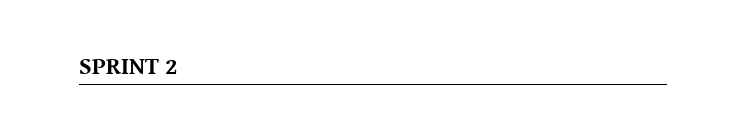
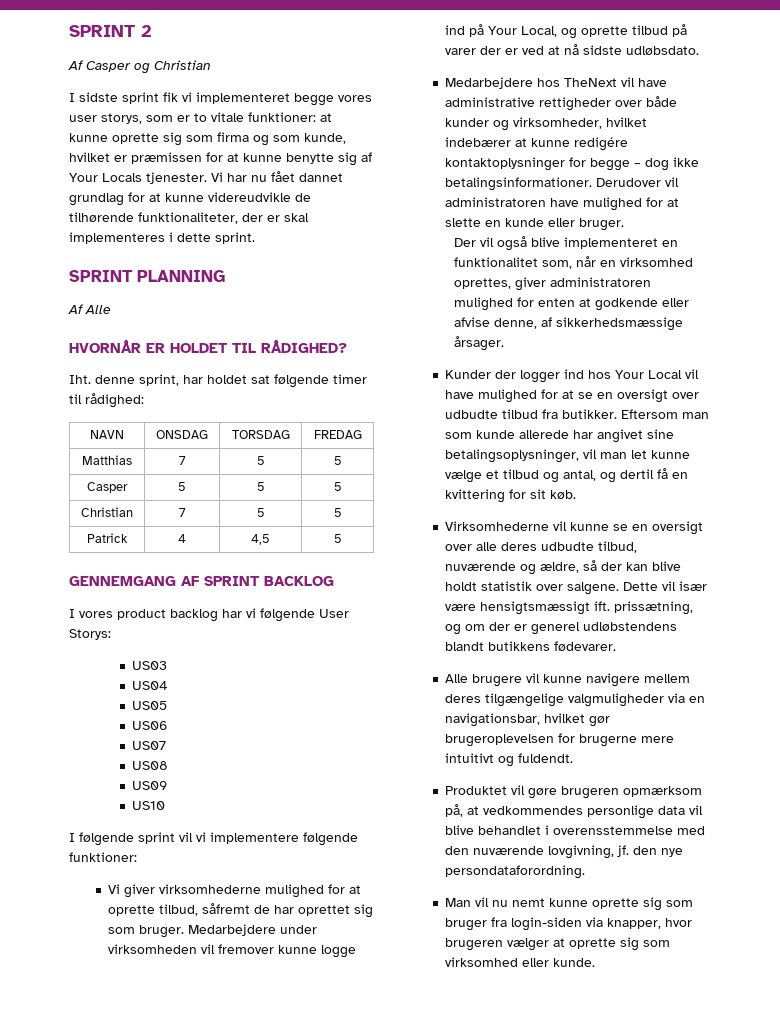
(178, 67) none -> [68,60,211,74] [69,92,372,106] [69,112,332,124] [69,132,346,146] [69,152,372,166] [69,171,343,184] [69,192,311,206] [69,212,309,224] [69,232,255,244] [69,270,225,282] [68,304,111,314] [69,340,347,353] [69,374,367,388] [69,393,144,408] [90,430,124,439] [156,430,208,439] [231,430,290,439] [313,430,362,439] [82,455,132,465] [178,456,186,465] [256,456,265,465] [333,456,342,465] [87,482,128,493] [178,482,186,491] [256,482,265,491] [333,482,342,491] [81,507,133,517] [178,508,186,517] [256,508,265,517] [333,508,342,517] [87,533,128,543] [178,534,186,543] [251,534,270,545] [333,534,342,543] [69,576,334,586] [69,608,349,622] [69,629,111,640] [132,661,168,670] [132,681,169,690] [132,701,168,710] [132,721,168,730] [132,741,167,750] [132,761,169,770] [132,781,168,790] [132,801,166,810] [69,832,358,846] [69,852,137,862] [108,884,362,898] [108,903,374,918] [108,924,318,938] [108,944,357,958] [445,24,688,39] [445,44,700,55] [445,77,668,89] [445,96,678,111] [445,117,648,131] [445,137,629,151] [445,157,700,171] [445,177,680,191] [445,197,680,211] [445,218,625,231] [453,236,678,251] [453,256,693,269] [453,277,651,291] [453,297,689,311] [453,317,683,331] [453,336,504,351] [445,369,700,383] [445,389,700,403] [445,409,710,419] [445,429,675,443] [445,449,691,463] [445,468,689,483] [445,489,577,503] [445,521,704,535] [445,541,638,553] [445,560,682,575] [445,581,708,595] [445,601,694,615] [445,622,678,635] [445,641,617,651] [445,673,691,687] [445,693,706,707] [445,713,611,727] [445,733,675,747] [445,753,574,767] [445,785,703,799] [445,804,704,819] [445,825,706,835] [445,845,684,859] [445,865,586,879] [445,897,694,911] [445,917,693,931] [445,937,671,951] [445,957,596,967] // Af Casper og Christian // I sidste sprint fik vi implementeret begge vores user storys, som er to vitale funktioner: at kunne oprette sig som firma og som kunde, hvilket er præmissen for at kunne benytte sig af Your Locals tjenester. Vi har nu fået dannet grundlag for at kunne videreudvikle de tilhørende funktionaliteter, der er skal implementeres i dette sprint. // SPRINT PLANNING // Af Alle // HVORNÅR ER HOLDET TIL RÅDIGHED? // Iht. denne sprint, har holdet sat følgende timer til rådighed: // NAVN | ONSDAG | TORSDAG | FREDAG // Matthias | 7 | 5 | 5 // Casper | 5 | 5 | 5 // Christian | 7 | 5 | 5 // Patrick | 4 | 4,5 | 5 // GENNEMGANG AF SPRINT BACKLOG // I vores product backlog har vi følgende User Storys: // US03 // US04 // US05 // US06 // US07 // US08 // US09 // US10 // I følgende sprint vil vi implementere følgende funktioner: // Vi giver virksomhederne mulighed for at oprette tilbud, såfremt de har oprettet sig som bruger. Medarbejdere under virksomheden vil fremover kunne logge ind på Your Local, og oprette tilbud på varer der er ved at nå sidste udløbsdato. // Medarbejdere hos TheNext vil have administrative rettigheder over både kunder og virksomheder, hvilket indebærer at kunne redigére kontaktoplysninger for begge – dog ikke betalingsinformationer. Derudover vil administratoren have mulighed for at slette en kunde eller bruger. // Der vil også blive implementeret en funktionalitet som, når en virksomhed oprettes, giver administratoren mulighed for enten at godkende eller afvise denne, af sikkerhedsmæssige årsager. // Kunder der logger ind hos Your Local vil have mulighed for at se en oversigt over udbudte tilbud fra butikker. Eftersom man som kunde allerede har angivet sine betalingsoplysninger, vil man let kunne vælge et tilbud og antal, og dertil få en kvittering for sit køb. // Virksomhederne vil kunne se en oversigt over alle deres udbudte tilbud, nuværende og ældre, så der kan blive holdt statistik over salgene. Dette vil især være hensigtsmæssigt ift. prissætning, og om der er generel udløbstendens blandt butikkens fødevarer. // Alle brugere vil kunne navigere mellem deres tilgængelige valgmuligheder via en navigationsbar, hvilket gør brugeroplevelsen for brugerne mere intuitivt og fuldendt. // Produktet vil gøre brugeren opmærksom på, at vedkommendes personlige data vil blive behandlet i overensstemmelse med den nuværende lovgivning, jf. den nye persondataforordning. // Man vil nu nemt kunne oprette sig som bruger fra login-siden via knapper, hvor brugeren vælger at oprette sig som virksomhed eller kunde.

